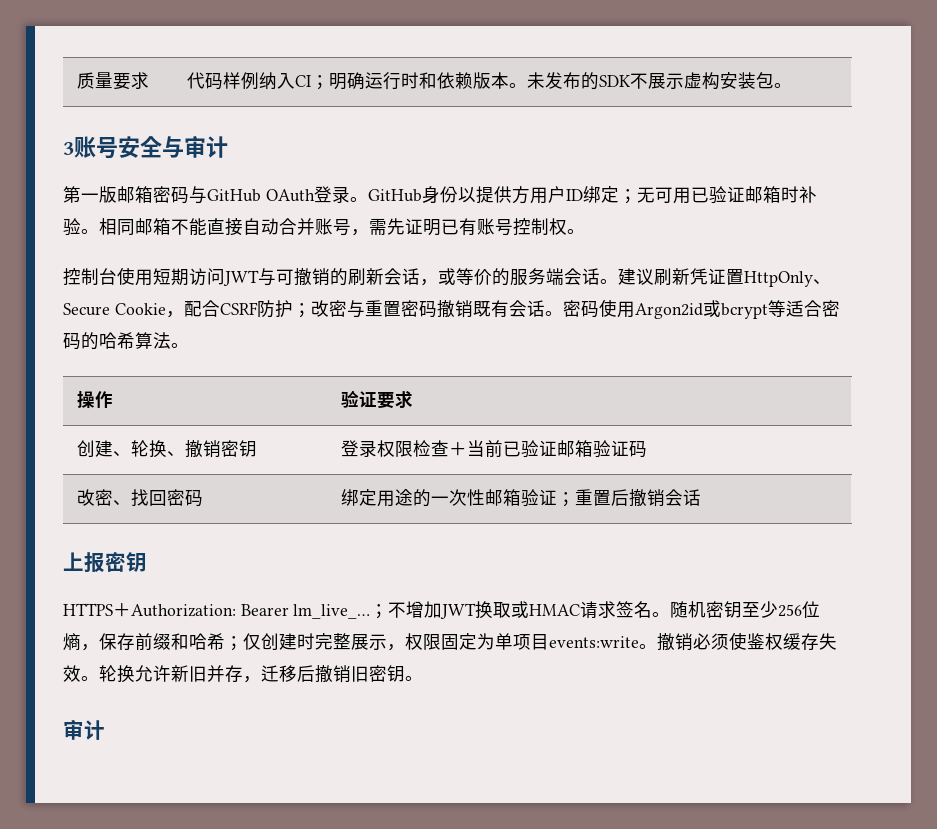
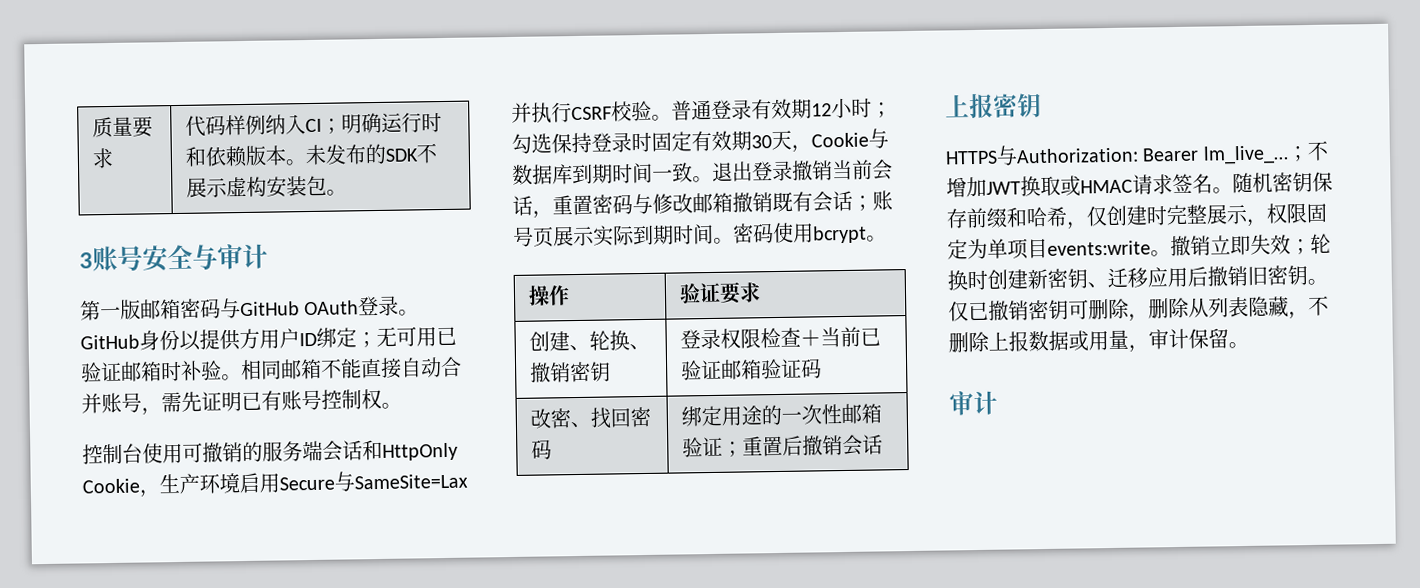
[153,268,831,287] [63,299,840,319] [63,332,171,350] 短期访问JWT与可撤销的刷新会话，或等价的服务端会话。建议刷新凭证置HttpOnly、Secure Cookie，配合CSRF防护；改密与重置密码撤销既有会话。密码使用Argon2id或bcrypt等适合密码的哈希算法 -> [182,439,458,463] [82,471,468,498] [511,97,892,124] [511,128,889,154] [512,159,893,185] [512,190,893,219] [512,222,867,247] 可撤销的服务端会话和HttpOnly Cookie，生产环境启用Secure与SameSite=Lax并执行CSRF校验。普通登录有效期12小时；勾选保持登录时固定有效期30天，Cookie与数据库到期时间一致。退出登录撤销当前会话，重置密码与修改邮箱撤销既有会话；账号页展示实际到期时间。密码使用bcrypt
[113,603,131,617] ＋ -> [996,145,1018,166] 与
[742,601,821,618] [63,633,99,651] 至少256位熵， -> (1313, 182) none
[225,636,243,651] ； -> [1066,221,1088,230] ，
[693,632,837,650] [63,665,405,683] 必须使鉴权缓存失效。轮换允许新旧并存，迁移后撤销旧密钥 -> [1210,233,1331,256] [947,265,1328,291] [948,295,1329,322] [948,328,1229,353] 立即失效；轮换时创建新密钥、迁移应用后撤销旧密钥。仅已撤销密钥可删除，删除从列表隐藏，不删除上报数据或用量，审计保留

